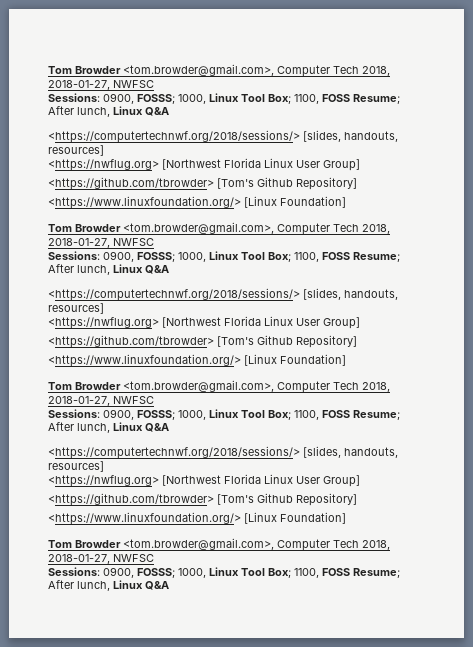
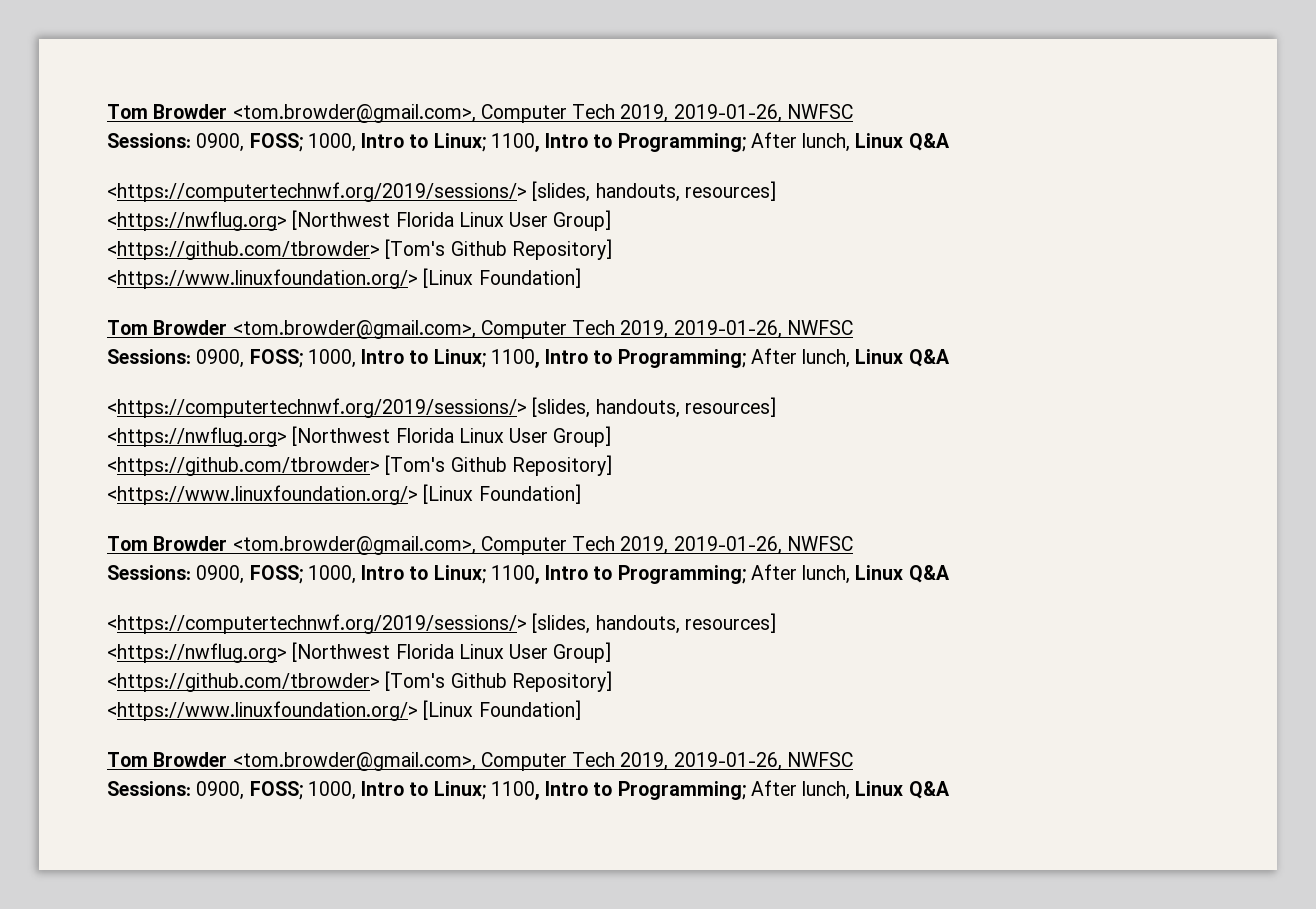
[48,64,390,77] [48,80,154,90] [48,93,400,104] [48,106,169,117] [48,130,300,143] Tom Browder <tom.browder@gmail.com>, Computer Tech 2018, 2018-01-27, NWFSC // Sessions: 0900, FOSSS; 1000, Linux Tool Box; 1100, FOSS Resume; After lunch, Linux Q&A // <https://computertechnwf.org/2018/sessions/> -> [107,104,853,123] [107,132,950,152] [107,182,527,202] Tom Browder <tom.browder@gmail.com>, Computer Tech 2019, 2019-01-26, NWFSC // Sessions: 0900, FOSS; 1000, Intro to Linux; 1100, Intro to Programming; After lunch, Linux Q&A // <https://computertechnwf.org/2019/sessions/>
[362,224,390,234] [48,238,154,248] [48,251,400,262] [48,264,169,275] [48,288,300,301] 2018, 2018-01-27, NWFSC // Sessions: 0900, FOSSS; 1000, Linux Tool Box; 1100, FOSS Resume; After lunch, Linux Q&A // <https://computertechnwf.org/2018/sessions/> -> [620,320,853,339] [107,348,950,368] [107,398,527,418] 2019, 2019-01-26, NWFSC // Sessions: 0900, FOSS; 1000, Intro to Linux; 1100, Intro to Programming; After lunch, Linux Q&A // <https://computertechnwf.org/2019/sessions/>
[362,382,390,392] [48,396,154,406] [48,409,400,420] [48,422,169,433] [48,446,300,459] 2018, 2018-01-27, NWFSC // Sessions: 0900, FOSSS; 1000, Linux Tool Box; 1100, FOSS Resume; After lunch, Linux Q&A // <https://computertechnwf.org/2018/sessions/> -> [620,536,853,555] [107,564,950,584] [107,614,527,634] 2019, 2019-01-26, NWFSC // Sessions: 0900, FOSS; 1000, Intro to Linux; 1100, Intro to Programming; After lunch, Linux Q&A // <https://computertechnwf.org/2019/sessions/>
[362,540,390,550] [48,554,154,564] [48,567,400,578] 2018, 2018-01-27, NWFSC // Sessions: 0900, FOSSS; 1000, Linux Tool Box; 1100, FOSS Resume; -> [620,752,853,771] [107,781,746,800] 2019, 2019-01-26, NWFSC // Sessions: 0900, FOSS; 1000, Intro to Linux; 1100, Intro to Programming;

